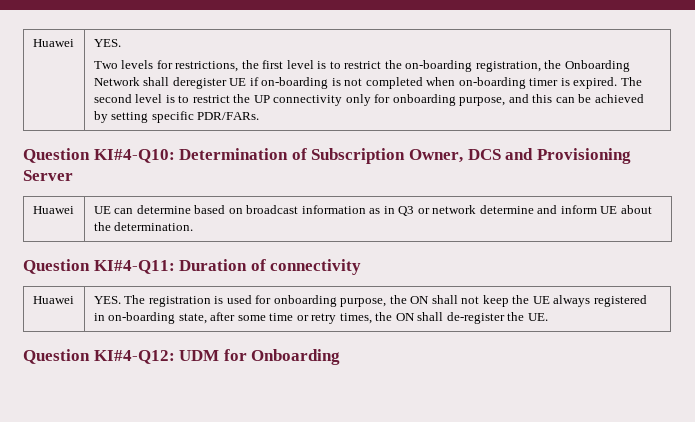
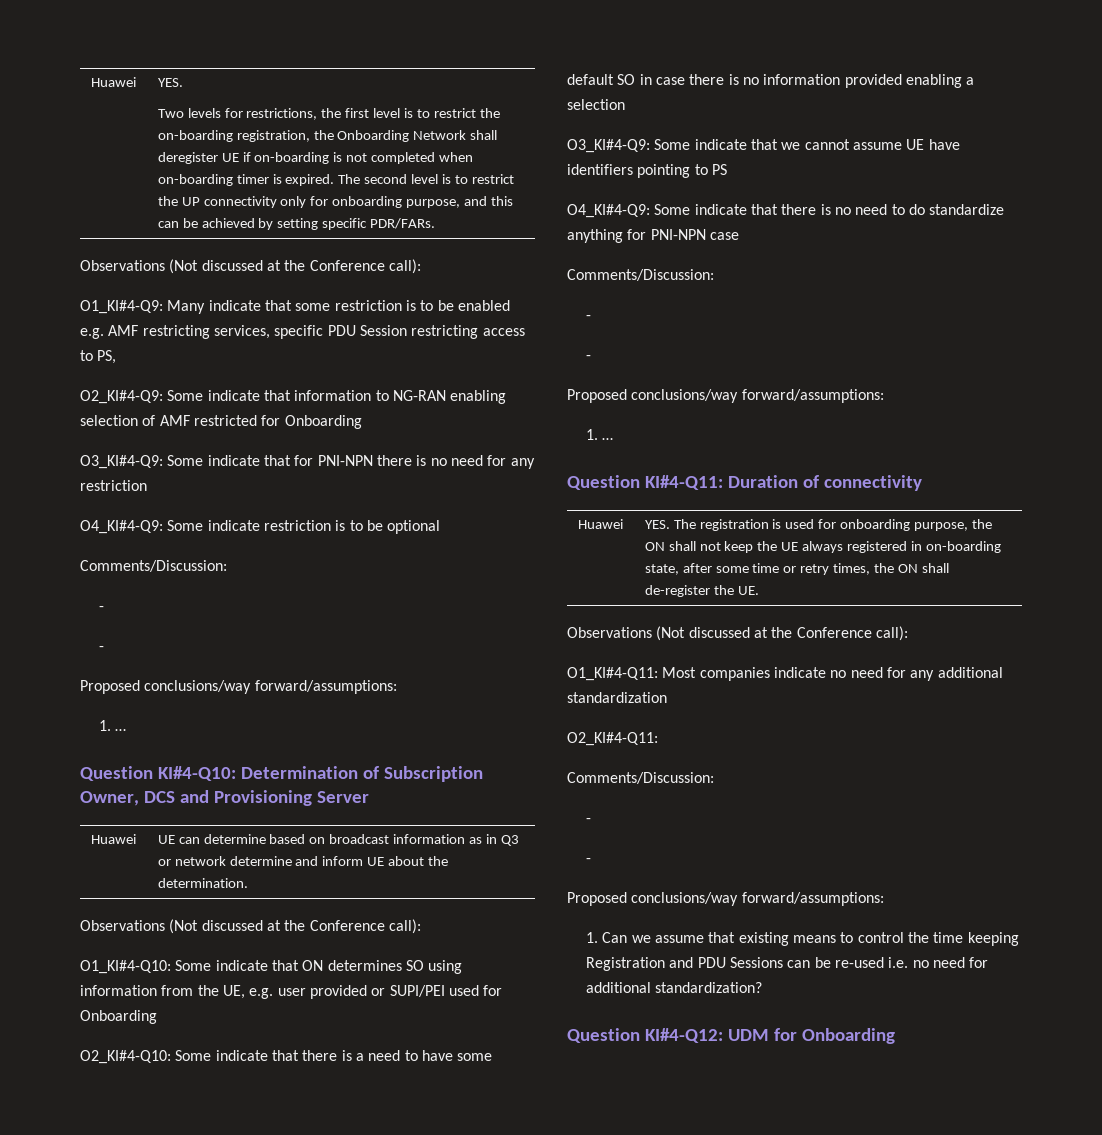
(260, 116) none -> [80,259,421,274] [80,300,510,314] [80,325,525,339] [80,350,117,364] [80,390,507,404] [80,415,362,429] [80,455,535,469] [80,480,147,491] [80,520,441,534] [80,560,227,572] [99,606,105,611] [99,646,105,651] [80,680,397,694] [99,720,127,731] // Observations (Not discussed at the Conference call): // O1_KI#4-Q9: Many indicate that some restriction is to be enabled e.g. AMF restricting services, specific PDU Session restricting access to PS, // O2_KI#4-Q9: Some indicate that information to NG-RAN enabling selection of AMF restricted for Onboarding // O3_KI#4-Q9: Some indicate that for PNI-NPN there is no need for any restriction // O4_KI#4-Q9: Some indicate restriction is to be optional // Comments/Discussion: // - // - // Proposed conclusions/way forward/assumptions: // 1. …
(194, 226) none -> [80,919,421,934] [80,960,463,974] [80,985,503,999] [80,1010,157,1024] [80,1050,493,1064] [567,74,975,88] [567,99,625,110] [567,139,960,153] [567,164,727,178] [567,204,1005,218] [567,229,739,243] [567,269,714,281] [586,315,592,320] [586,355,592,360] [567,389,884,403] [586,429,614,440] // Observations (Not discussed at the Conference call): // O1_KI#4-Q10: Some indicate that ON determines SO using information from the UE, e.g. user provided or SUPI/PEI used for Onboarding // O2_KI#4-Q10: Some indicate that there is a need to have some default SO in case there is no information provided enabling a selection // O3_KI#4-Q9: Some indicate that we cannot assume UE have identifiers pointing to PS // O4_KI#4-Q9: Some indicate that there is no need to do standardize anything for PNI-NPN case // Comments/Discussion: // - // - // Proposed conclusions/way forward/assumptions: // 1. …
(548, 317) none -> [567,626,908,641] [567,667,1003,681] [567,692,667,703] [567,732,658,746] [567,772,714,784] [586,818,592,823] [586,858,592,863] [567,892,884,906] [586,932,1019,946] [586,957,989,971] [586,982,763,993] // Observations (Not discussed at the Conference call): // O1_KI#4-Q11: Most companies indicate no need for any additional standardization // O2_KI#4-Q11: // Comments/Discussion: // - // - // Proposed conclusions/way forward/assumptions: // 1. Can we assume that existing means to control the time keeping Registration and PDU Sessions can be re-used i.e. no need for additional standardization?

